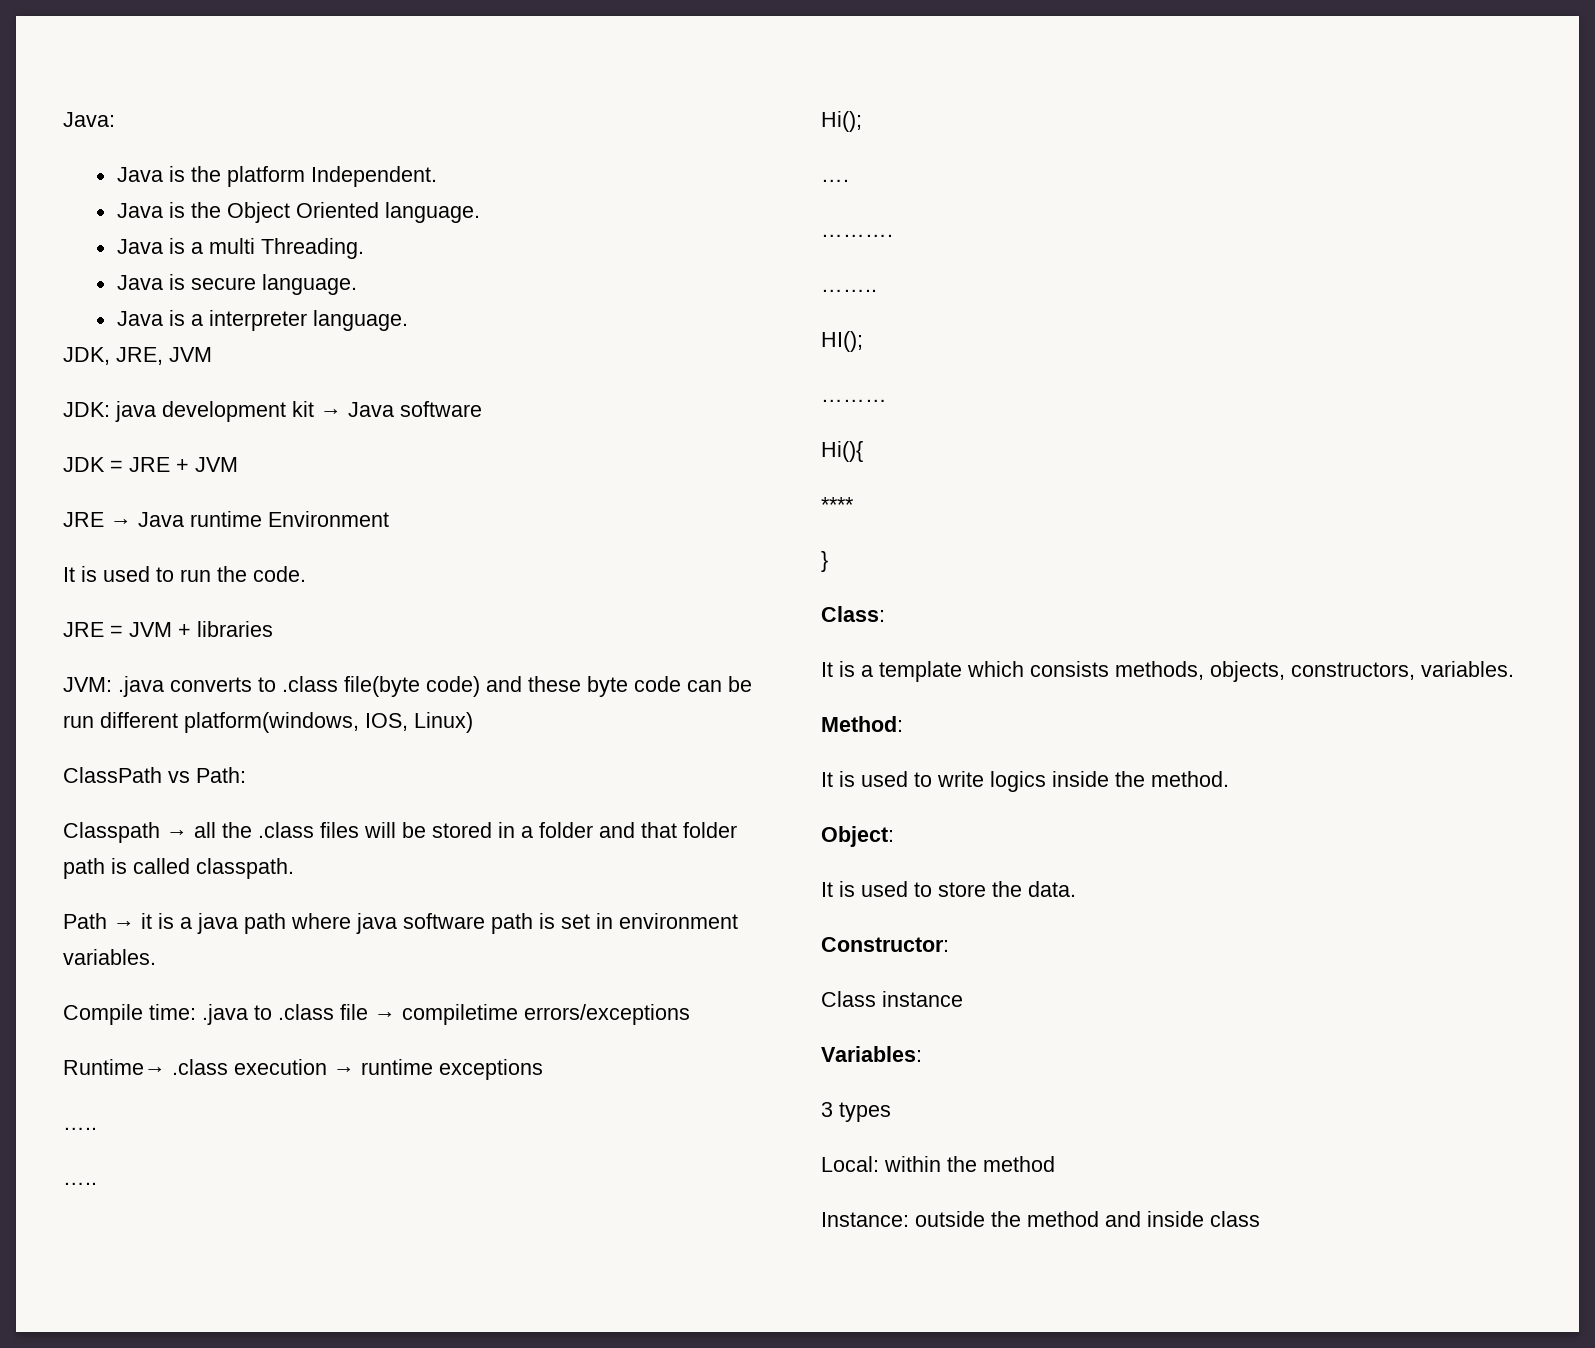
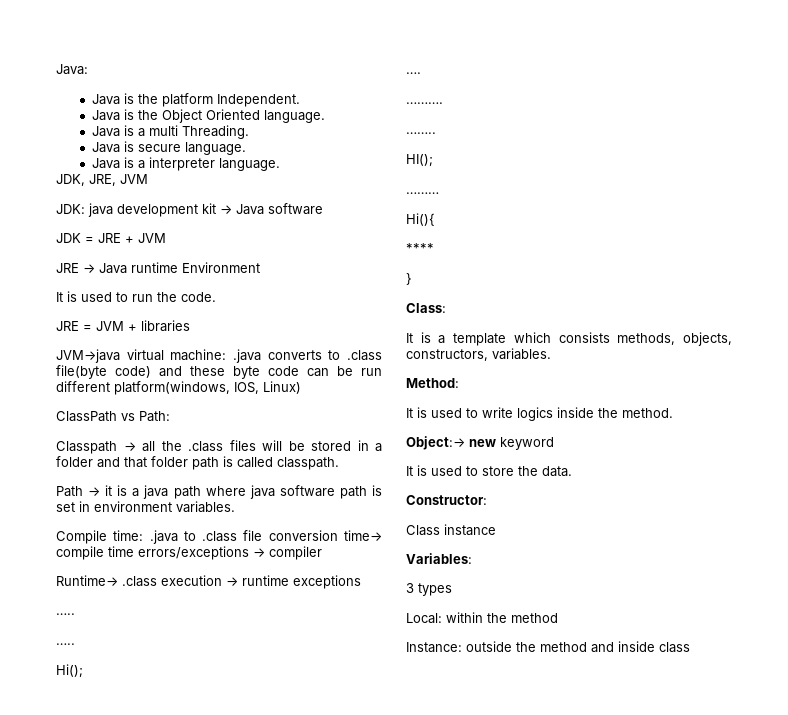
[63,677,112,692] JVM: -> [56,349,227,363] JVM→java virtual machine:
[374,1004,690,1025] → compiletime errors/exceptions -> [268,530,382,541] [56,546,322,560] conversion time→ compile time errors/exceptions → compiler
[821,826,894,847] Object: -> [406,436,554,450] Object:→ new keyword

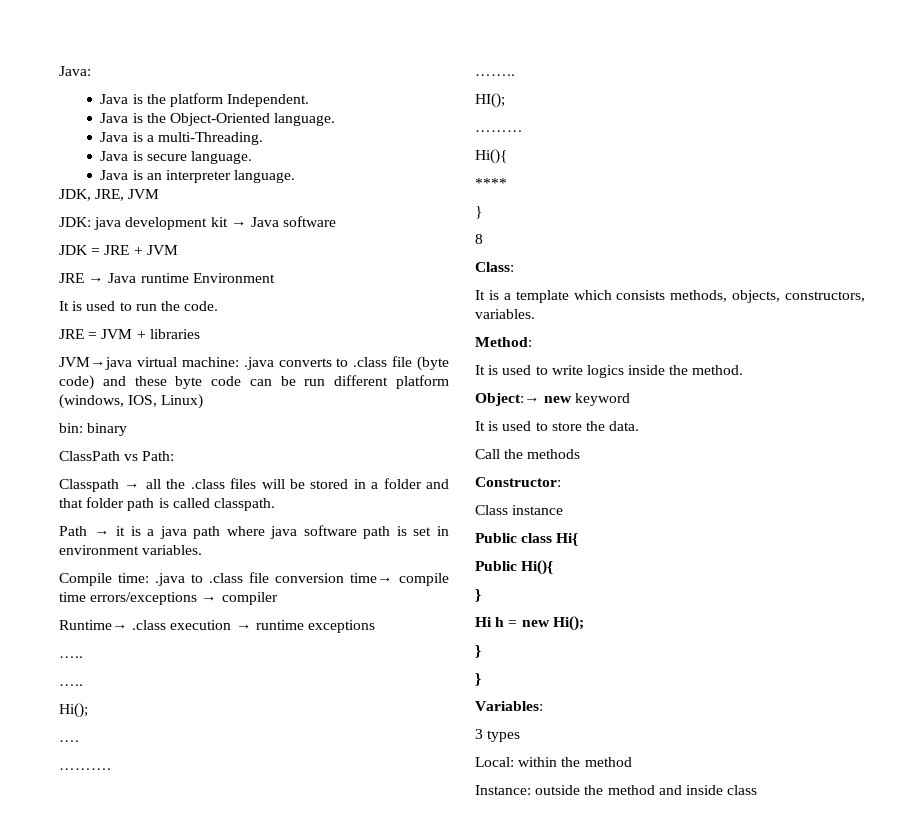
[161,109,325,123] [91,125,249,139] Object Oriented language. // Java is a multi Threading. -> [170,113,336,126] [100,132,264,145] Object-Oriented language. // Java is a multi-Threading.
[137,160,145,169] a -> [146,173,162,180] an
[56,365,107,379] file(byte -> [392,356,449,371] file (byte
[114,381,230,395] platform(windows, -> [395,375,449,389] [59,394,124,409] platform (windows,
(301, 387) none -> [59,423,128,436] // bin: binary
(412, 279) none -> [475,234,483,244] // 8
(572, 471) none -> [475,449,581,459] // Call the methods
(496, 530) none -> [475,533,579,546] [475,560,554,575] [475,589,481,602] [475,616,584,631] [475,645,481,658] [475,673,481,686] // Public class Hi{ // Public Hi(){ // } // Hi h = new Hi(); // } // }

